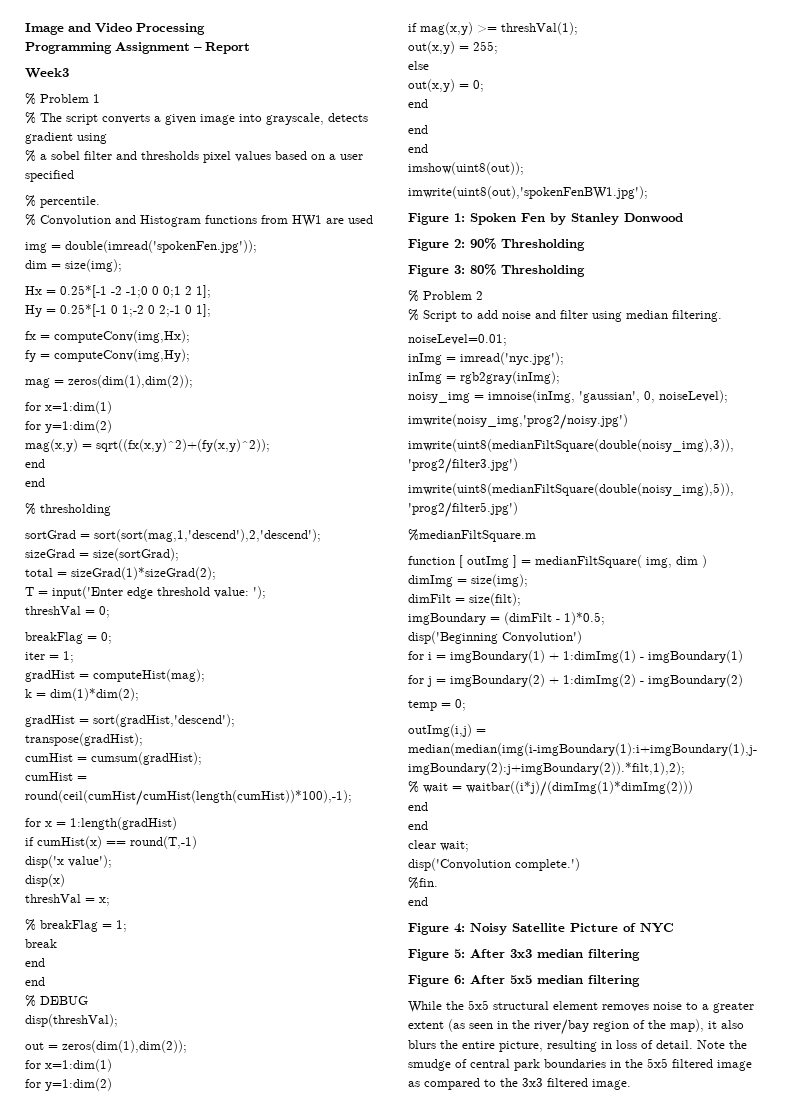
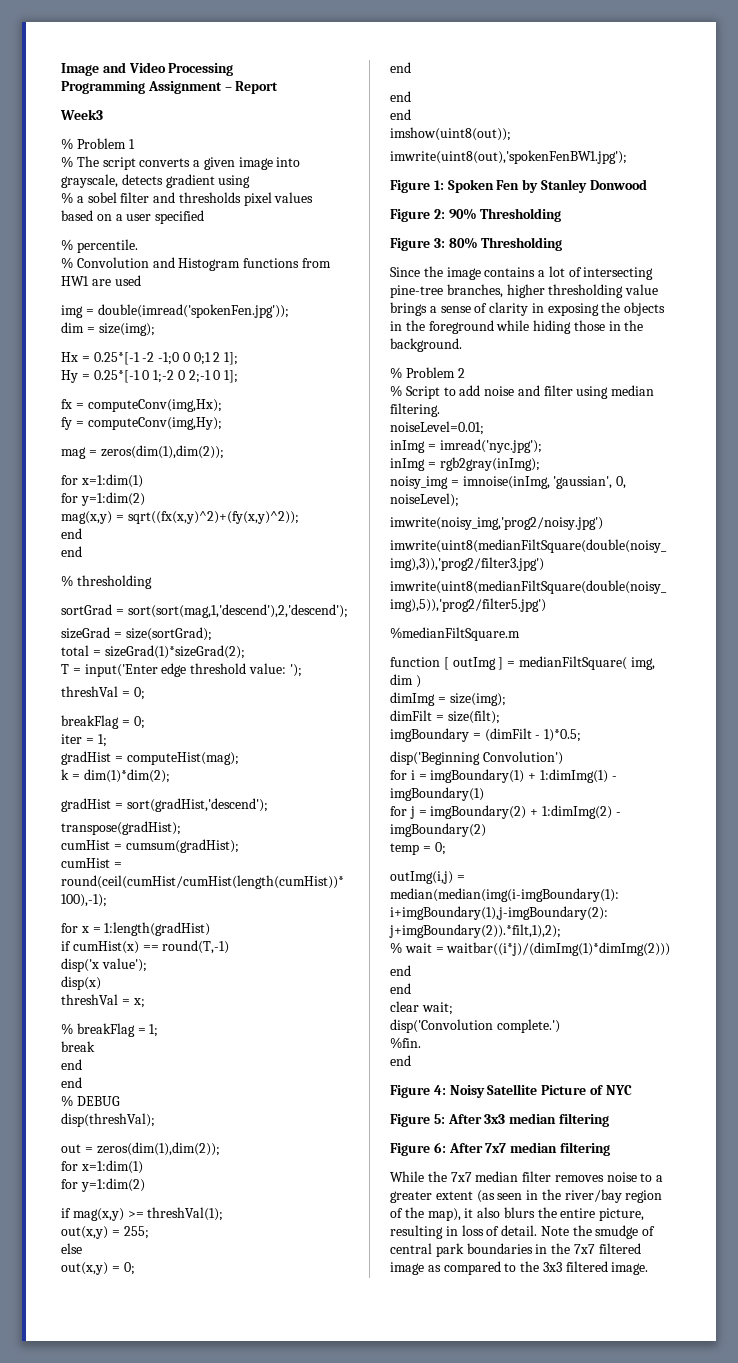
(585, 271) none -> [390,266,654,280] [390,284,659,298] [390,302,666,316] [390,320,644,334] [390,338,462,352] // Since the image contains a lot of intersecting pine-tree branches, higher thresholding value brings a sense of clarity in exposing the objects in the foreground while hiding those in the background.
[510,975,532,984] 5x5 -> [485,1143,507,1153] 7x7
[468,1000,598,1010] 5x5 structural element -> [450,1171,552,1182] 7x7 median filter
[647,1058,668,1068] 5x5 -> [573,1244,595,1254] 7x7

